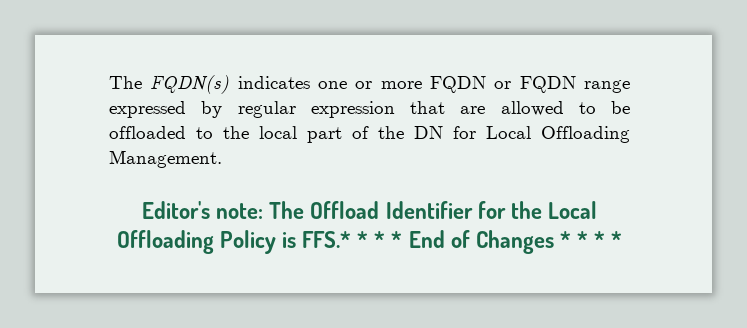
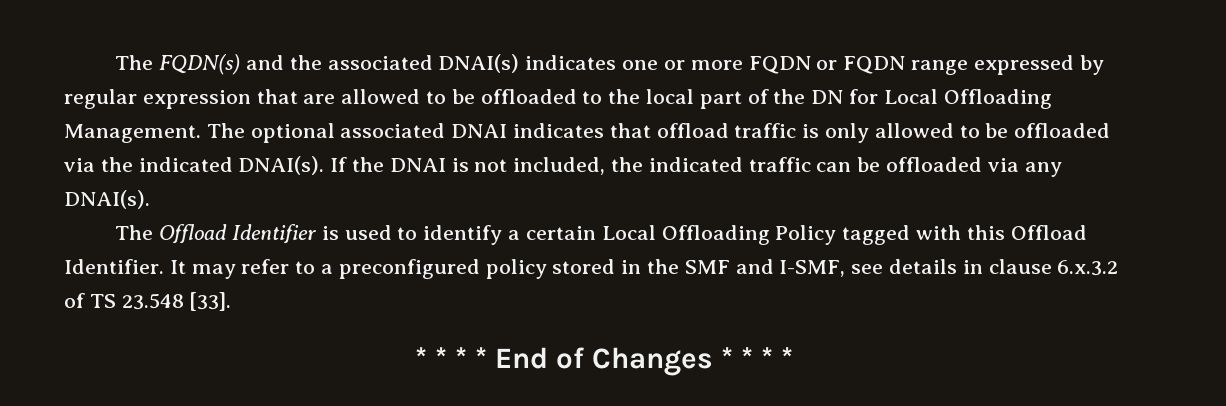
(230, 84) none -> [246,54,520,73] and the associated DNAI(s)
[142,201,597,219] [117,230,352,254] // Editor's note: The Offload Identifier for the Local Offloading Policy is FFS.* -> [206,123,1111,143] [64,156,1062,177] [64,190,150,209] [115,224,1087,245] [64,259,1119,279] [64,292,232,311] [415,347,428,368] The optional associated DNAI indicates that offload traffic is only allowed to be offloaded via the indicated DNAI(s). If the DNAI is not included, the indicated traffic can be offloaded via any DNAI(s). // The Offload Identifier is used to identify a certain Local Offloading Policy tagged with this Offload Identifier. It may refer to a preconfigured policy stored in the SMF and I-SMF, see details in clause 6.x.3.2 of TS 23.548 [33]. // *

